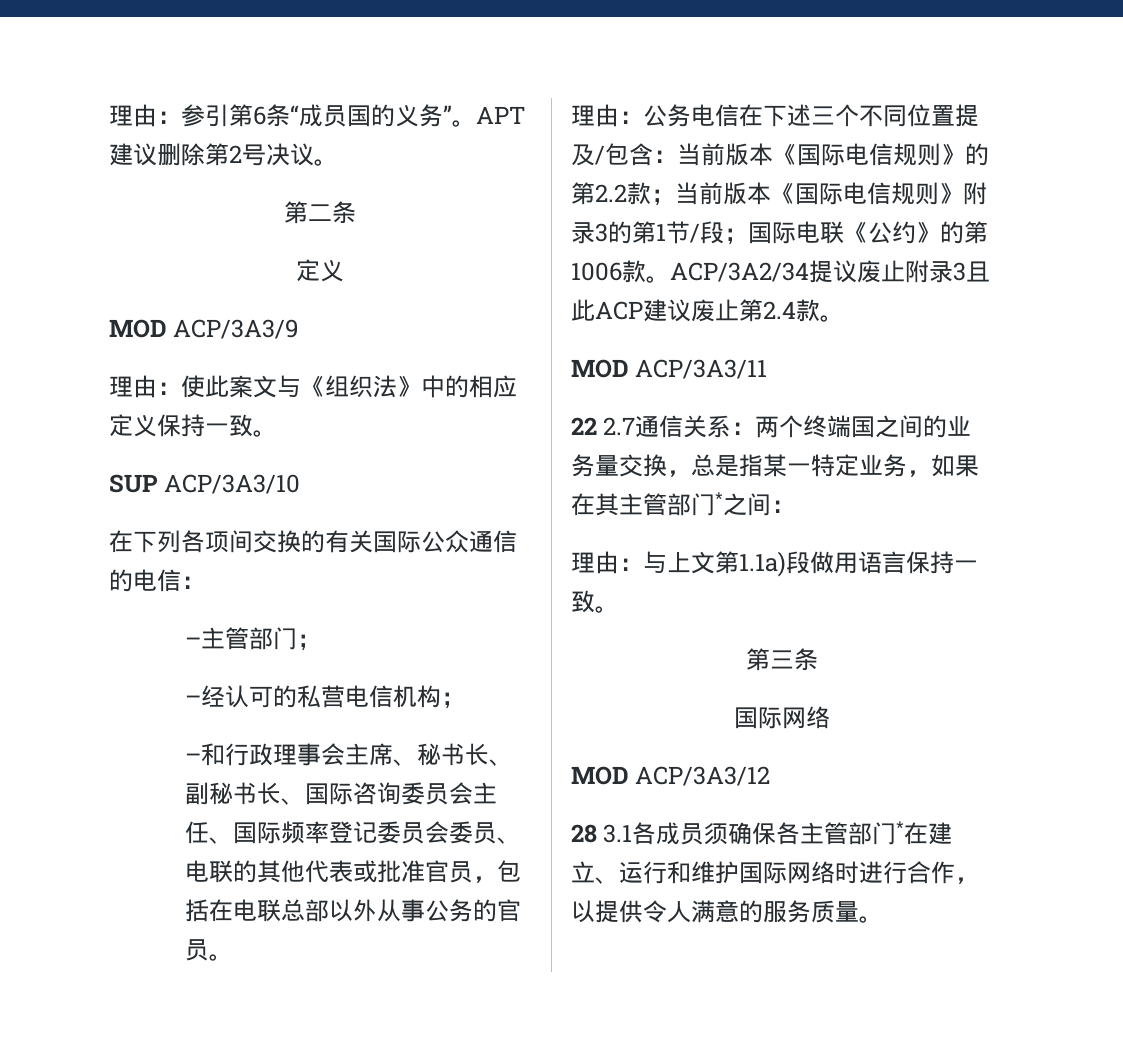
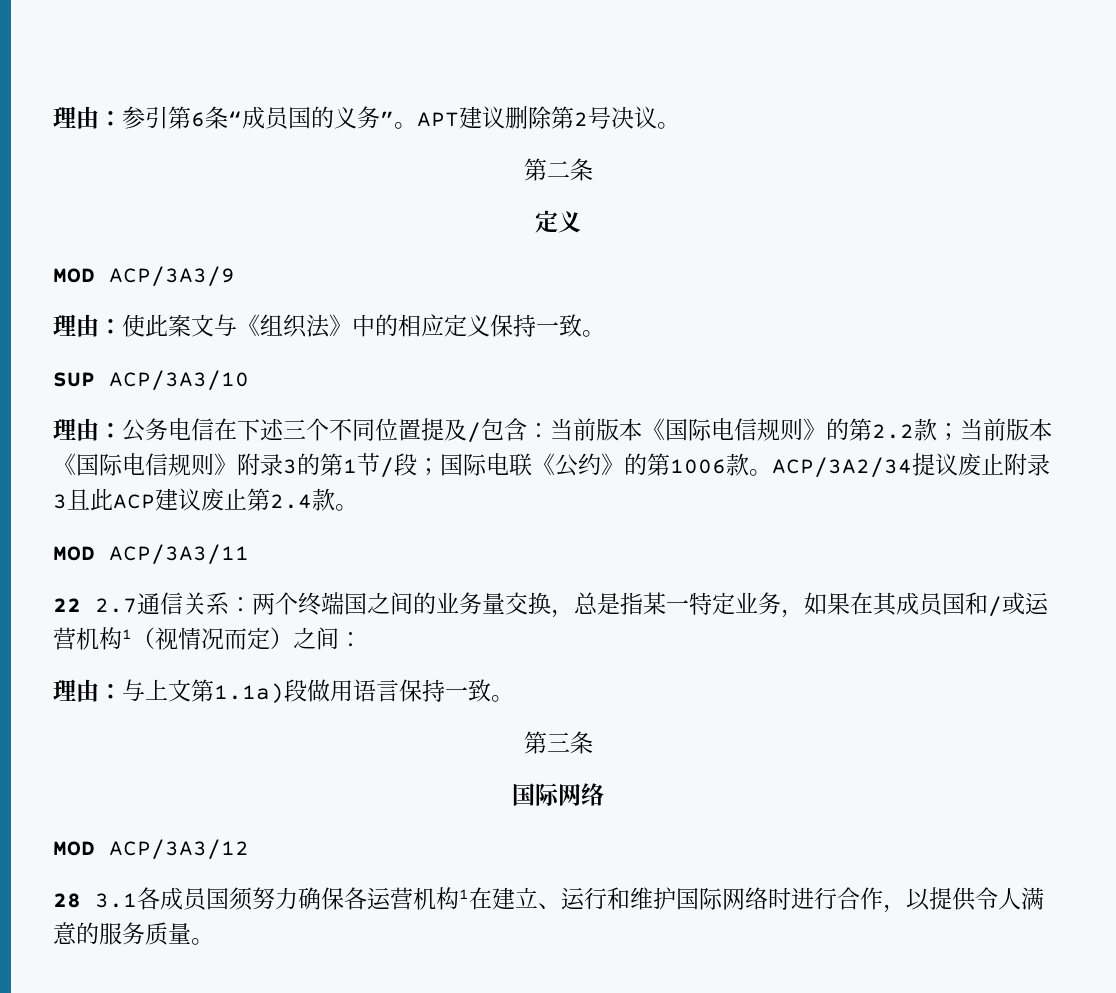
[109,530,517,553] [109,569,205,592] [185,627,322,651] [185,685,466,709] [185,743,514,766] [185,782,498,805] [185,821,522,844] [185,860,522,883] [185,899,522,922] [185,939,234,961] // 在下列各项间交换的有关国际公众通信的电信： // –主管部门； // –经认可的私营电信机构； // –和行政理事会主席、秘书长、副秘书长、国际咨询委员会主任、国际频率登记委员会委员、电联的其他代表或批准官员，包括在电联总部以外从事公务的官员。 -> (249, 380) none
[619,492,723,516] 主管部门* -> [896,592,1049,616] [53,627,293,650] 成员国和/或运营机构1（视情况而定）
[704,821,905,845] 须确保各主管部门* -> [206,887,469,911] 国须努力确保各运营机构1

